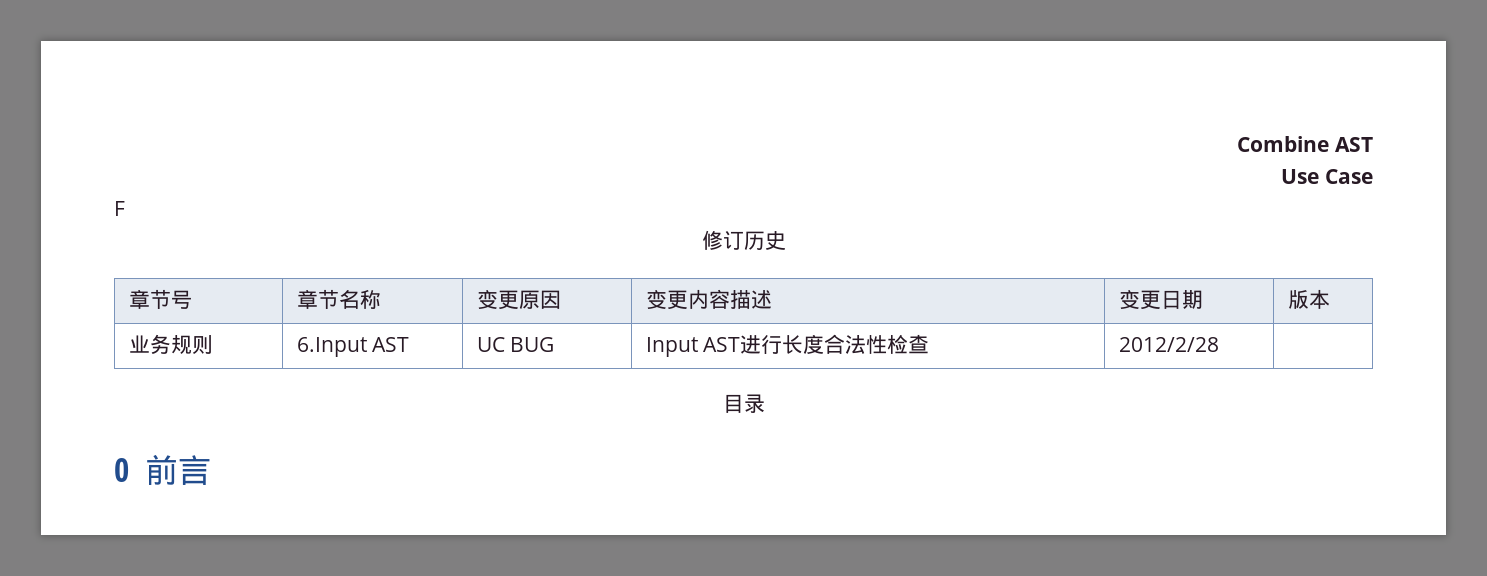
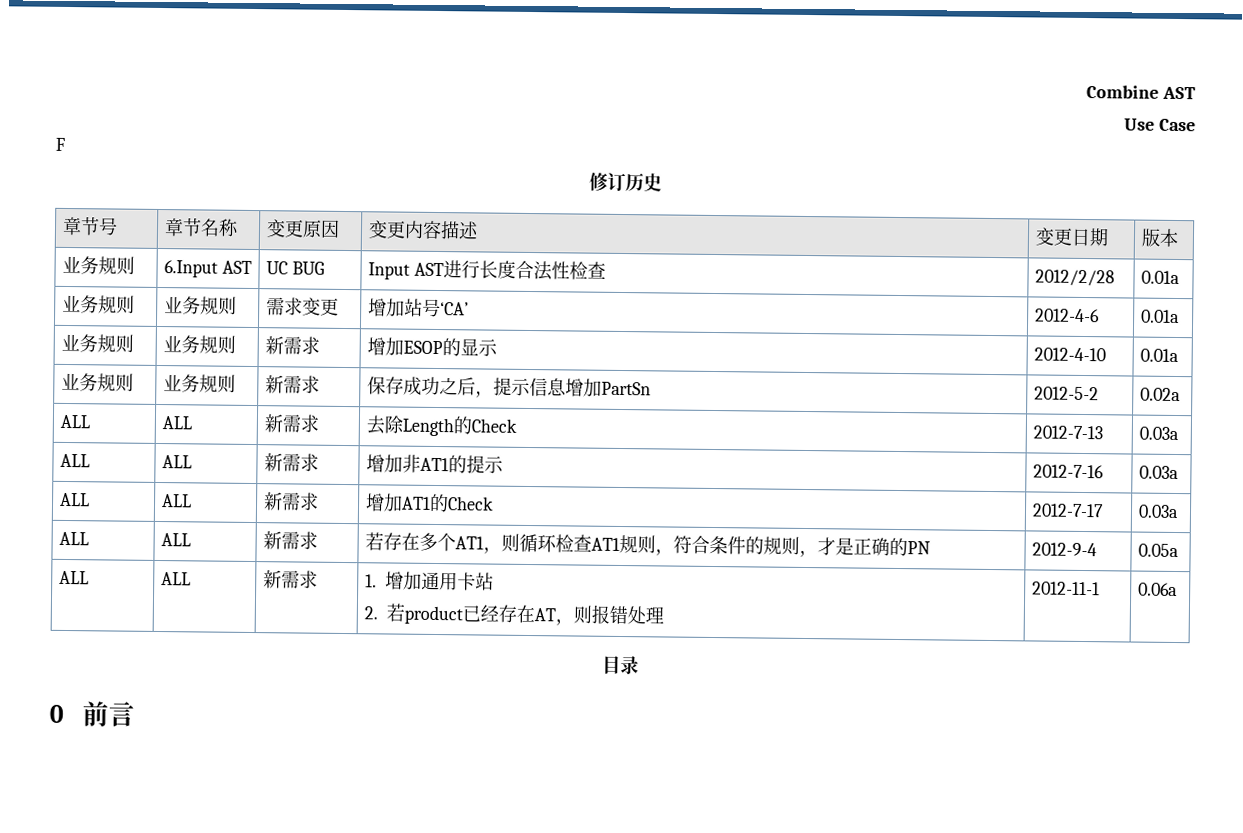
(1219, 344) none -> [1140,270,1180,285] [61,294,135,314] [163,296,237,315] [265,297,339,316] [367,298,469,318] [1034,308,1100,323] [1140,309,1180,324] [60,333,134,353] [162,335,236,354] [264,336,320,355] [366,337,498,357] [1033,347,1106,362] [1139,348,1179,363] [60,372,134,392] [162,374,236,393] [264,375,320,394] [366,376,651,398] [1033,386,1099,401] [1139,387,1181,402] [59,414,90,429] [161,416,192,430] [263,414,320,433] [365,415,517,437] [1032,425,1103,440] [1138,426,1179,441] [59,453,90,468] [161,455,192,469] [263,453,319,472] [365,454,504,474] [1032,464,1104,479] [1138,465,1179,480] [58,492,90,507] [160,494,192,508] [262,492,319,511] [364,493,494,513] [1031,503,1104,518] [1137,504,1179,519] [58,531,89,546] [160,533,191,547] [262,531,318,550] [364,532,931,558] [1031,542,1097,557] [1137,543,1179,558] [58,570,89,585] [160,572,191,586] [262,570,318,589] [364,571,494,591] [363,603,664,626] [1031,581,1100,596] [1137,582,1178,597] 0.01a // 业务规则 | 业务规则 | 需求变更 | 增加站号‘CA’ | 2012-4-6 | 0.01a // 业务规则 | 业务规则 | 新需求 | 增加ESOP的显示 | 2012-4-10 | 0.01a // 业务规则 | 业务规则 | 新需求 | 保存成功之后，提示信息增加PartSn | 2012-5-2 | 0.02a // ALL | ALL | 新需求 | 去除Length的Check | 2012-7-13 | 0.03a // ALL | ALL | 新需求 | 增加非AT1的提示 | 2012-7-16 | 0.03a // ALL | ALL | 新需求 | 增加AT1的Check | 2012-7-17 | 0.03a // ALL | ALL | 新需求 | 若存在多个AT1，则循环检查AT1规则，符合条件的规则，才是正确的PN | 2012-9-4 | 0.05a // ALL | ALL | 新需求 | 1.增加通用卡站 // 2.若product已经存在AT，则报错处理 | 2012-11-1 | 0.06a

